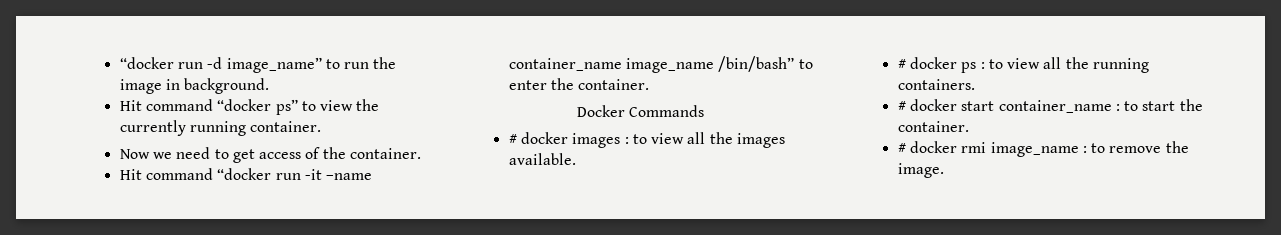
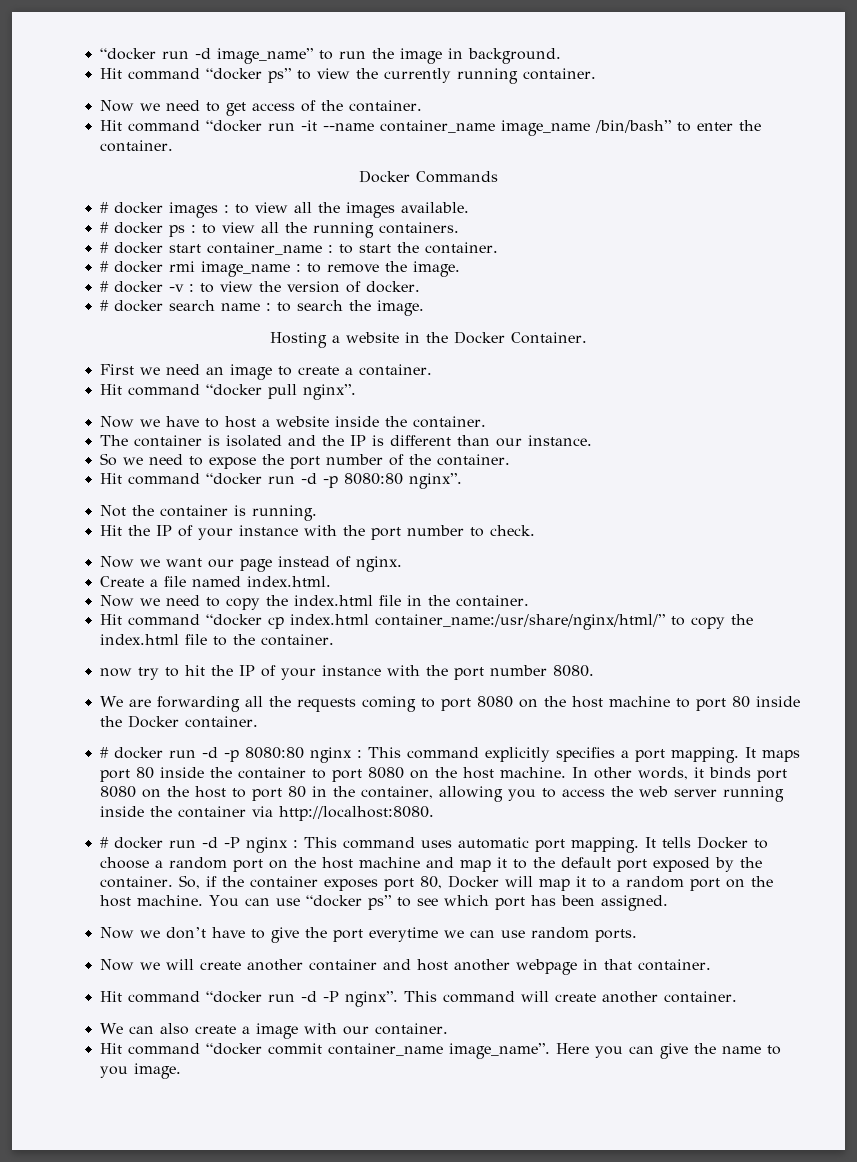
[326,173,373,180] –name -> [322,123,374,131] --name
(944, 170) none -> [99,281,420,293] [99,300,424,316] [270,331,588,348] [99,364,432,380] [99,384,356,400] [99,416,486,428] [99,435,592,447] [99,453,510,469] [99,473,462,489] [99,505,317,521] [99,525,535,540] [99,556,402,572] [99,576,331,587] [99,595,529,610] [99,614,753,630] [99,634,334,646] [99,665,594,680] [99,696,800,712] [99,715,258,728] [99,747,800,763] [99,767,787,782] [99,786,784,802] [99,806,434,821] [99,836,768,853] [99,857,762,872] [99,875,773,891] [99,895,668,911] [99,927,637,943] [99,959,711,975] [99,991,737,1007] [99,1023,448,1039] [99,1043,781,1059] [99,1063,181,1079] // # docker -v : to view the version of docker. // # docker search name : to search the image. // Hosting a website in the Docker Container. // First we need an image to create a container. // Hit command “docker pull nginx”. // Now we have to host a website inside the container. // The container is isolated and the IP is different than our instance. // So we need to expose the port number of the container. // Hit command “docker run -d -p 8080:80 nginx”. // Not the container is running. // Hit the IP of your instance with the port number to check. // Now we want our page instead of nginx. // Create a file named index.html. // Now we need to copy the index.html file in the container. // Hit command “docker cp index.html container_name:/usr/share/nginx/html/” to copy the index.html file to the container. // now try to hit the IP of your instance with the port number 8080. // We are forwarding all the requests coming to port 8080 on the host machine to port 80 inside the Docker container. // # docker run -d -p 8080:80 nginx : This command explicitly specifies a port mapping. It maps port 80 inside the container to port 8080 on the host machine. In other words, it binds port 8080 on the host to port 80 in the container, allowing you to access the web server running inside the container via http://localhost:8080. // # docker run -d -P nginx : This command uses automatic port mapping. It tells Docker to choose a random port on the host machine and map it to the default port exposed by the container. So, if the container exposes port 80, Docker will map it to a random port on the host machine. You can use “docker ps” to see which port has been assigned. // Now we don’t have to give the port everytime we can use random ports. // Now we will create another container and host another webpage in that container. // Hit command “docker run -d -P nginx”. This command will create another container. // We can also create a image with our container. // Hit command “docker commit container_name image_name”. Here you can give the name to you image.

